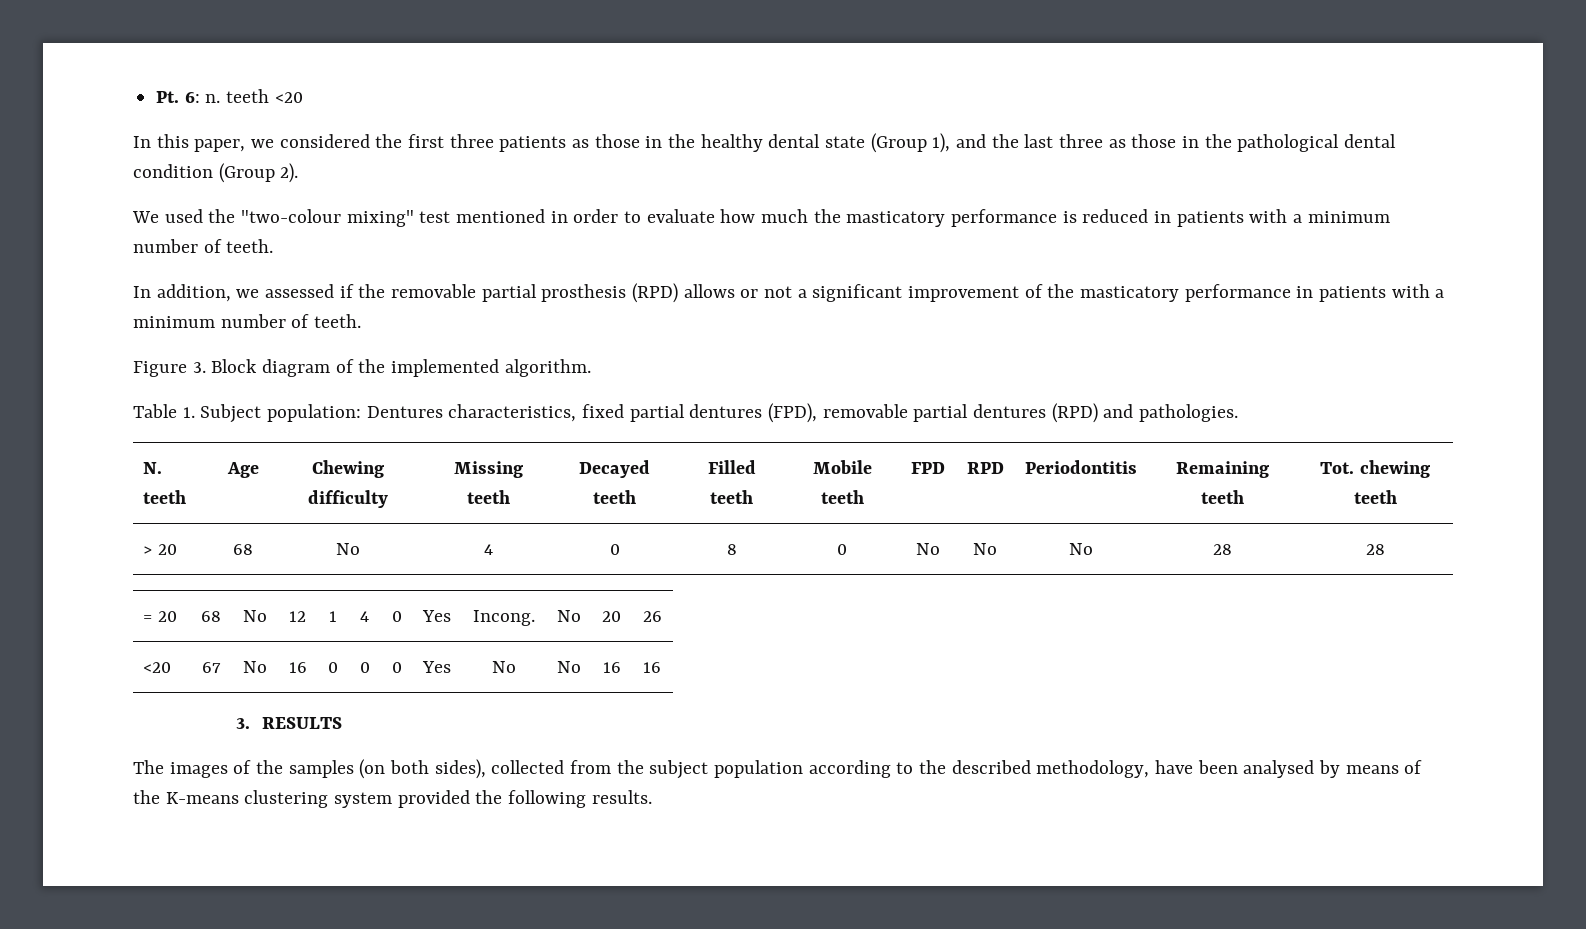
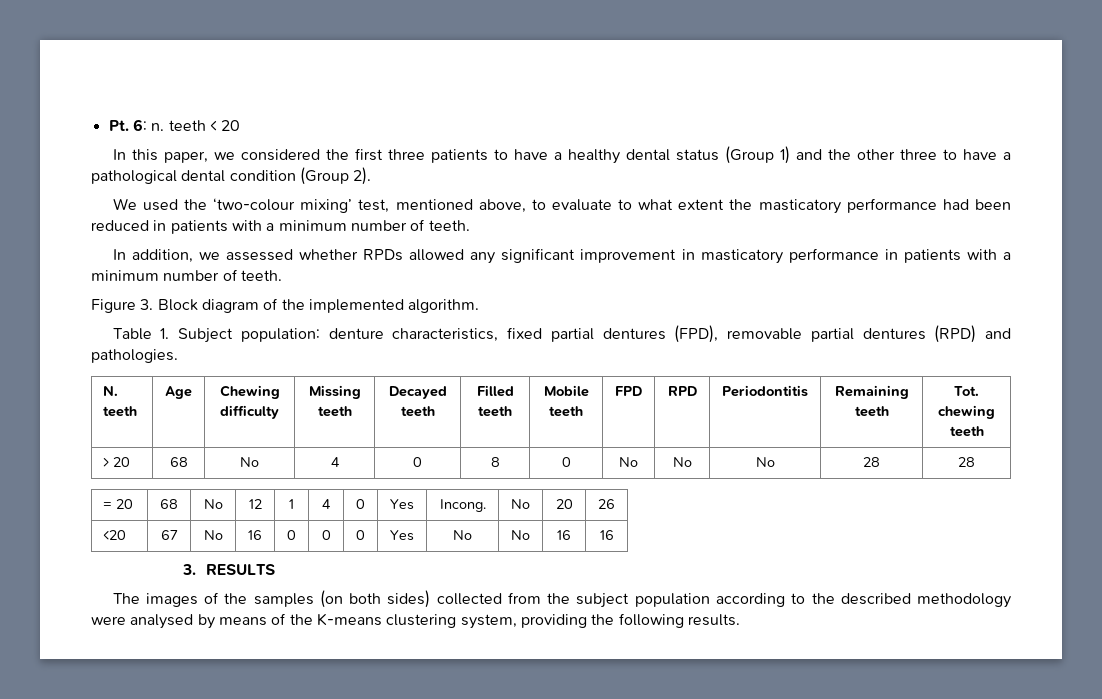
[274,92,303,103] <20 -> [209,120,241,131] < 20
[572,133,1232,153] as those in the healthy dental state (Group 1), and the last three as those in the -> [493,146,1011,164] to have a healthy dental status (Group 1) and the other three to have a
[241,209,1077,227] "two-colour mixing" test mentioned in order to evaluate how much the masticatory performance is -> [213,198,1012,214] ‘two-colour mixing’ test, mentioned above, to evaluate to what extent the masticatory performance had been
[339,283,1075,303] if the removable partial prosthesis (RPD) allows or not a significant improvement of the -> [299,248,695,264] whether RPDs allowed any significant improvement in
[366,406,443,418] Dentures -> [328,328,384,339] denture
[434,759,486,779] sides), -> [387,590,431,608] sides)
[1036,760,1238,778] methodology, have been -> [917,593,1012,608] [91,616,126,625] methodology were
[334,790,470,808] system provided -> [460,614,587,629] system, providing

